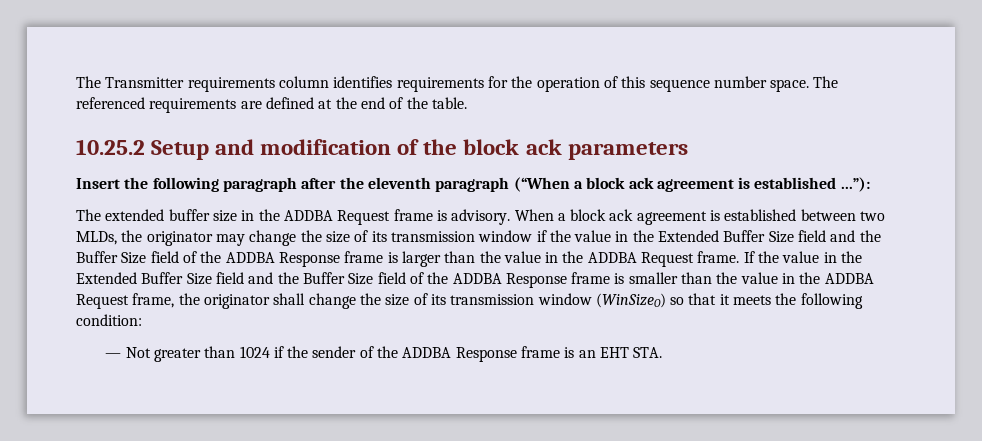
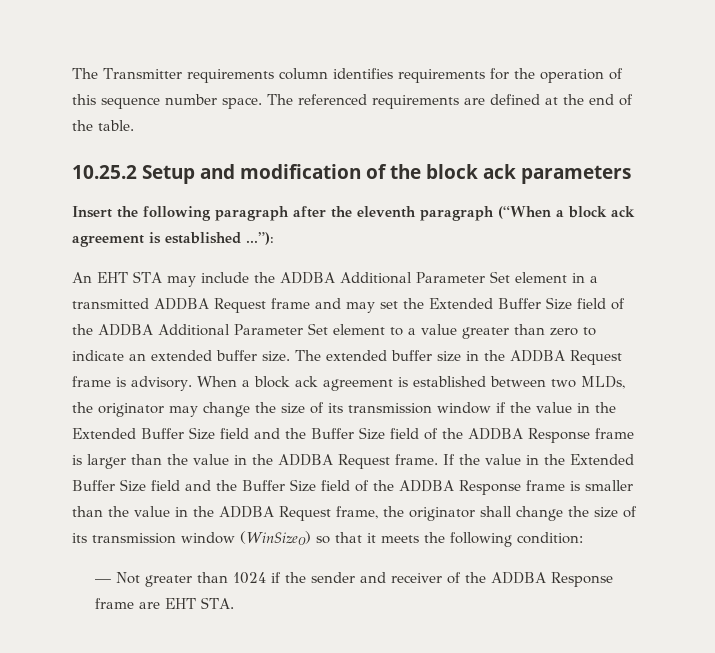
(870, 184) none -> [72,271,598,287] [72,297,625,313] [72,323,596,339] [72,350,290,362] An EHT STA may include the ADDBA Additional Parameter Set element in a transmitted ADDBA Request frame and may set the Extended Buffer Size field of the ADDBA Additional Parameter Set element to a value greater than zero to indicate an extended buffer size.
[359,346,596,362] of the ADDBA Response frame is an -> [359,572,613,587] [94,598,160,609] and receiver of the ADDBA Response frame are

